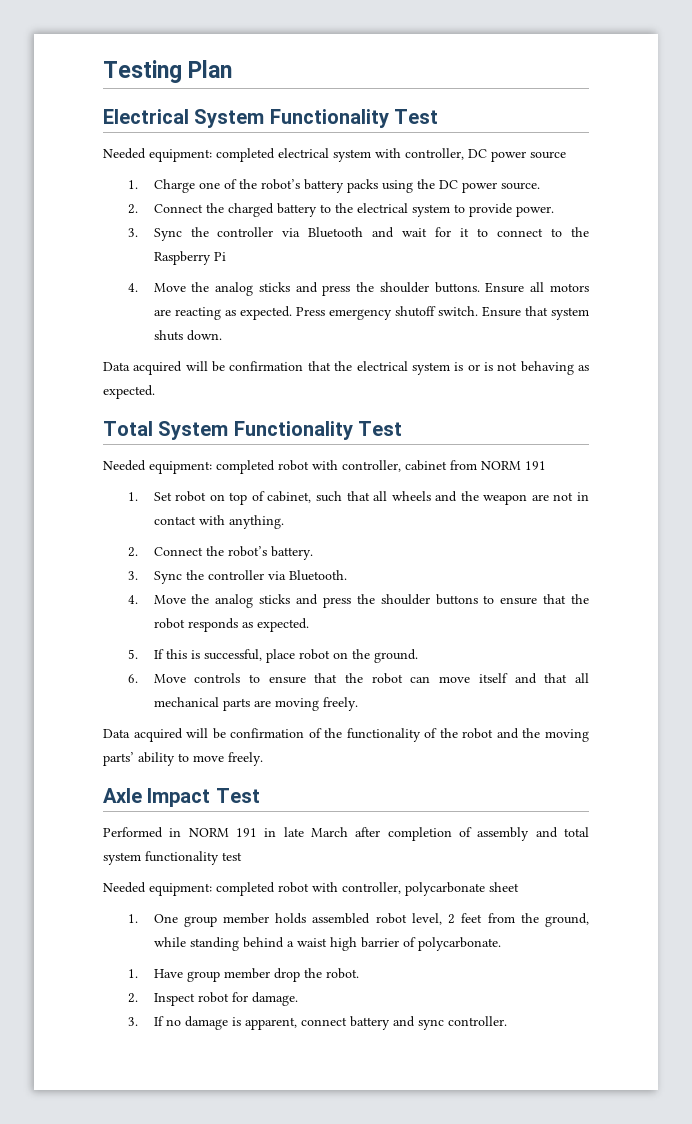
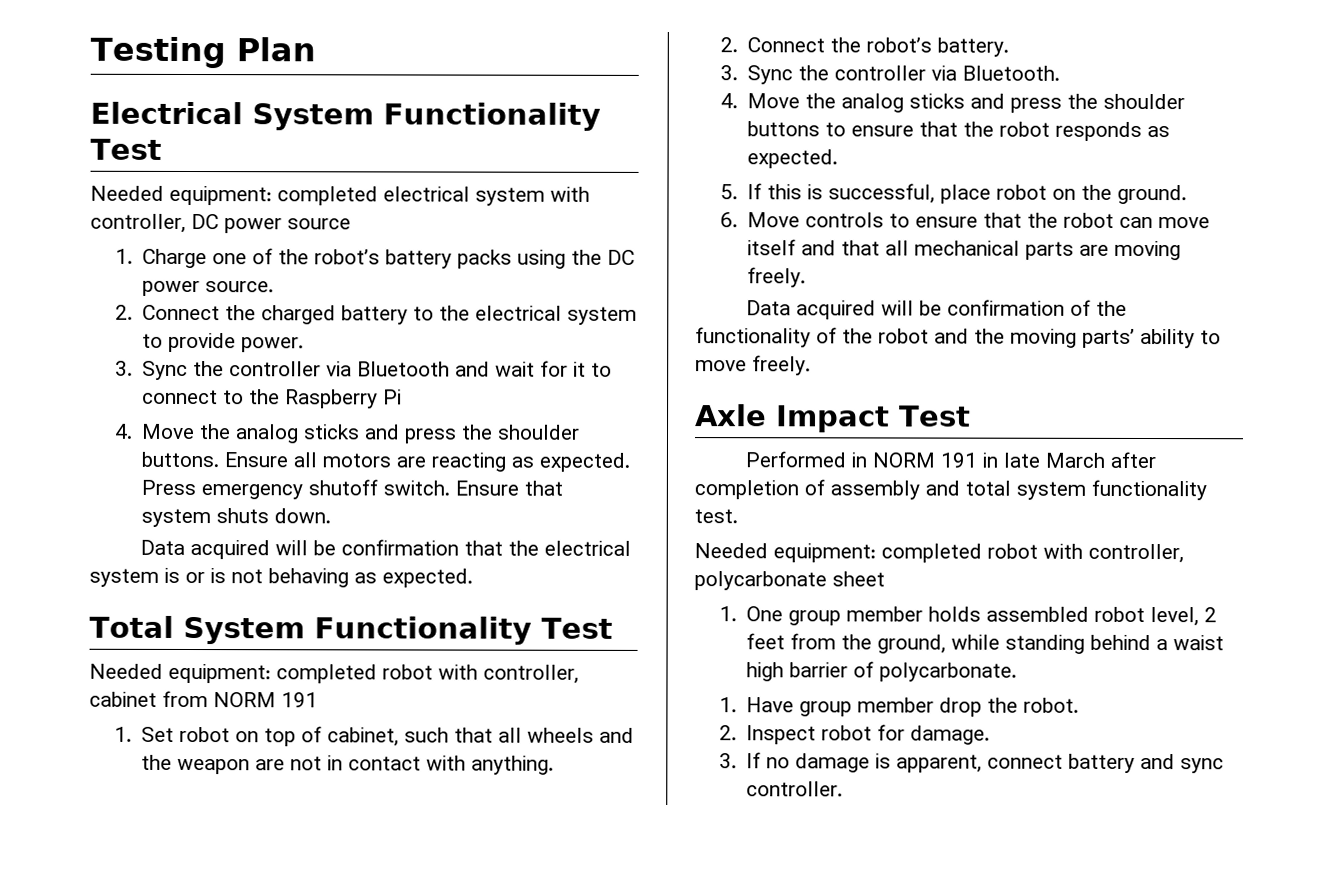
[222,852,242,861] test -> [694,509,738,524] test.

